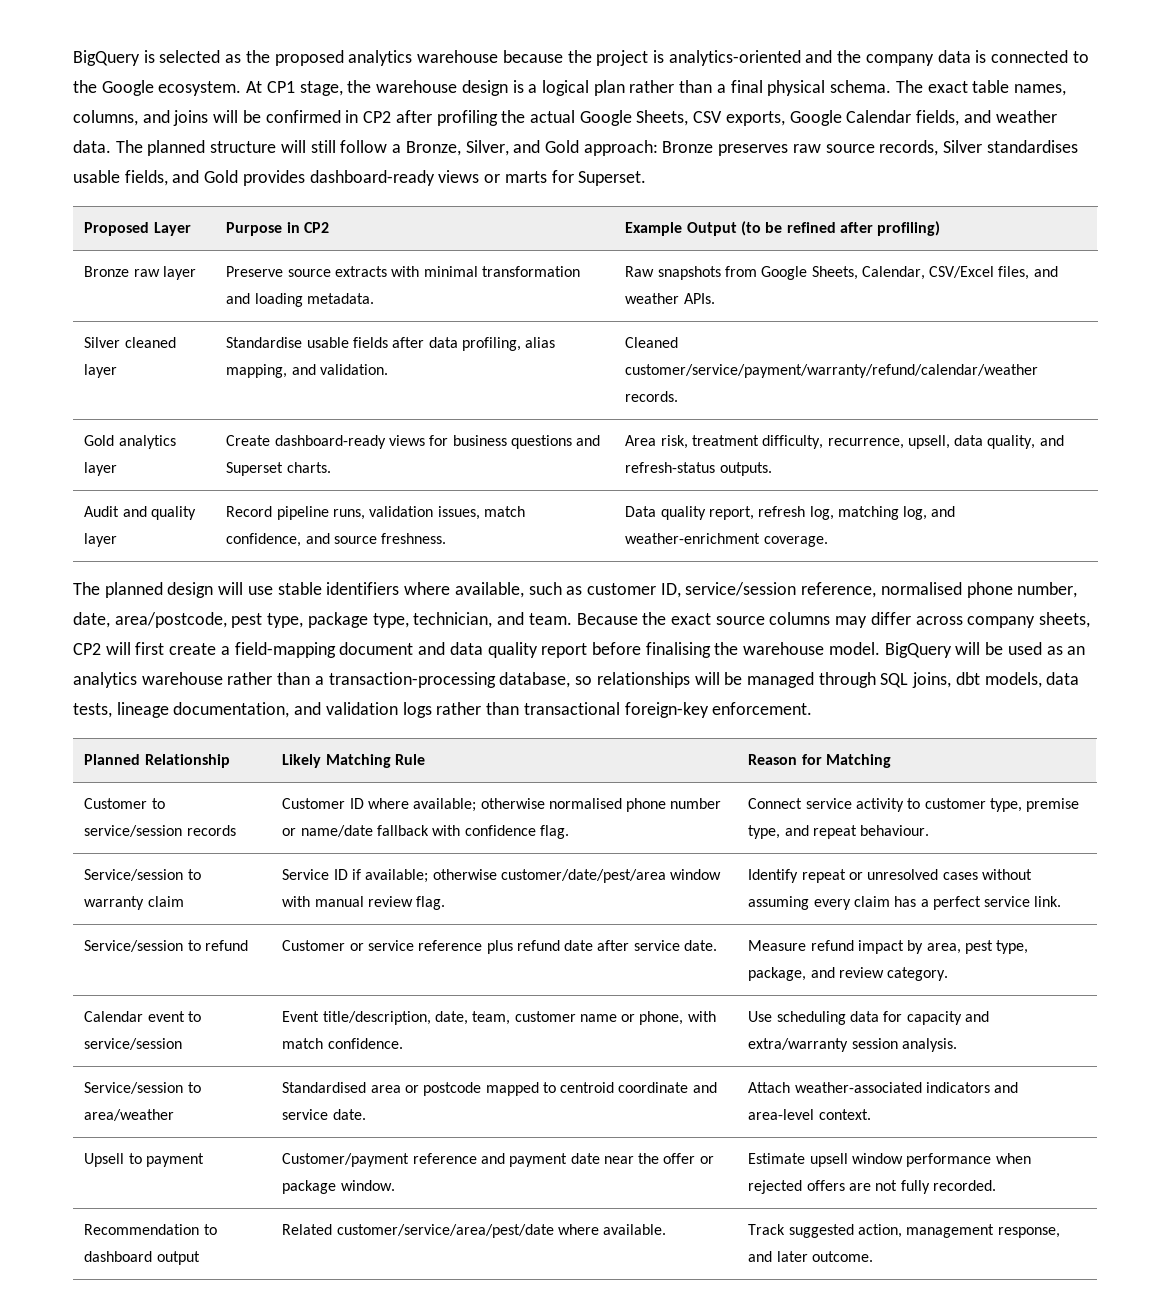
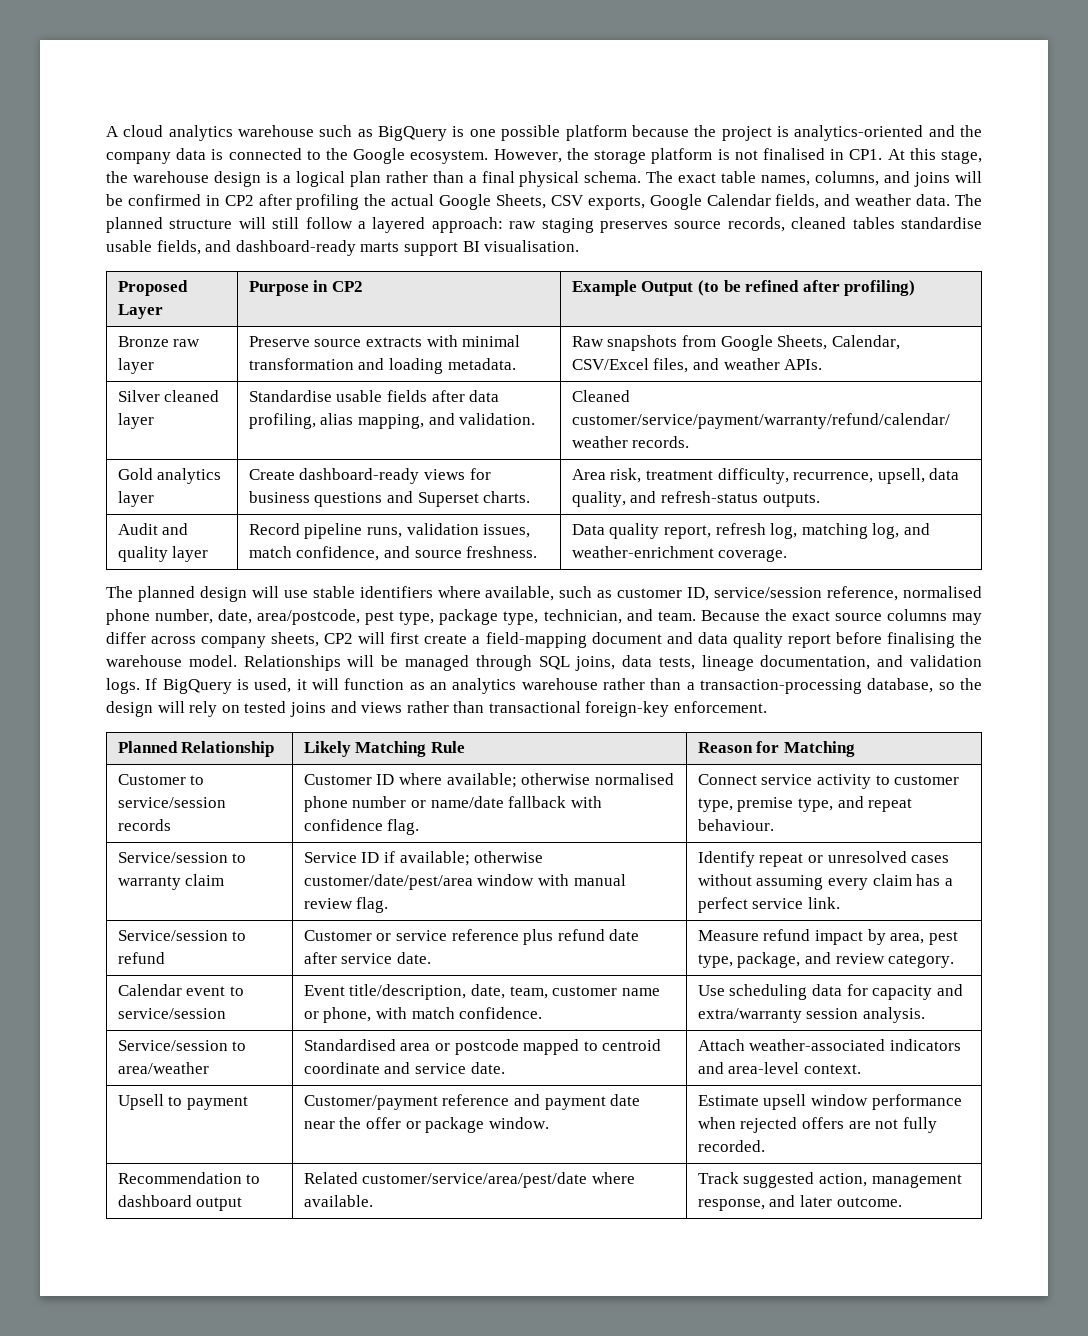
[73,50,499,66] BigQuery is selected as the proposed analytics warehouse -> [106,125,627,141] A cloud analytics warehouse such as BigQuery is one possible platform
[246,81,295,93] At CP1 -> [493,148,936,164] However, the storage platform is not finalised in CP1. At this
[405,140,1078,156] [73,170,647,186] Bronze, Silver, and Gold approach: Bronze preserves raw source records, Silver standardises usable fields, and Gold provides dashboard-ready views or marts for Superset. -> [372,217,982,233] [106,240,580,256] layered approach: raw staging preserves source records, cleaned tables standardise usable fields, and dashboard-ready marts support BI visualisation.
[884,642,1042,658] BigQuery will be used -> [243,655,983,671] [106,678,405,694] Relationships will be managed through SQL joins, data tests, lineage documentation, and validation logs. If BigQuery is used, it will function
[596,672,1080,688] [73,702,432,718] relationships will be managed through SQL joins, dbt models, data tests, lineage documentation, and validation logs -> [960,678,983,690] [106,701,403,717] the design will rely on tested joins and views

